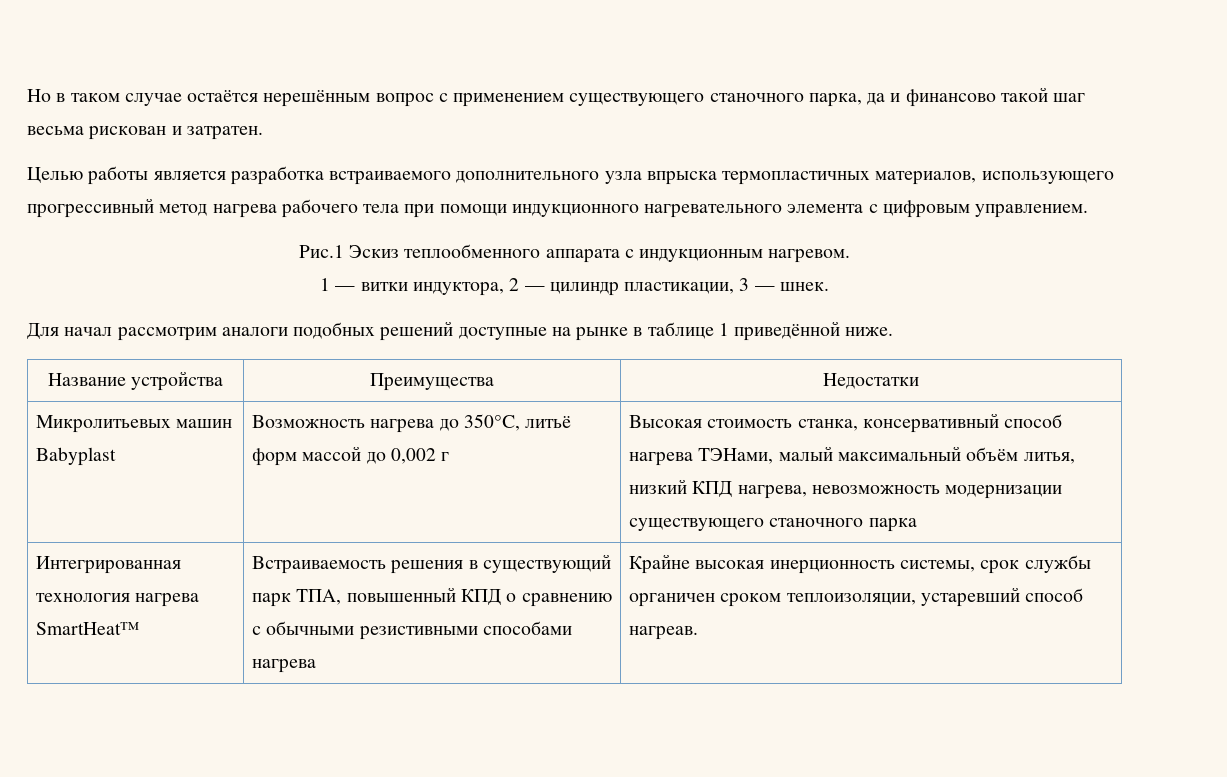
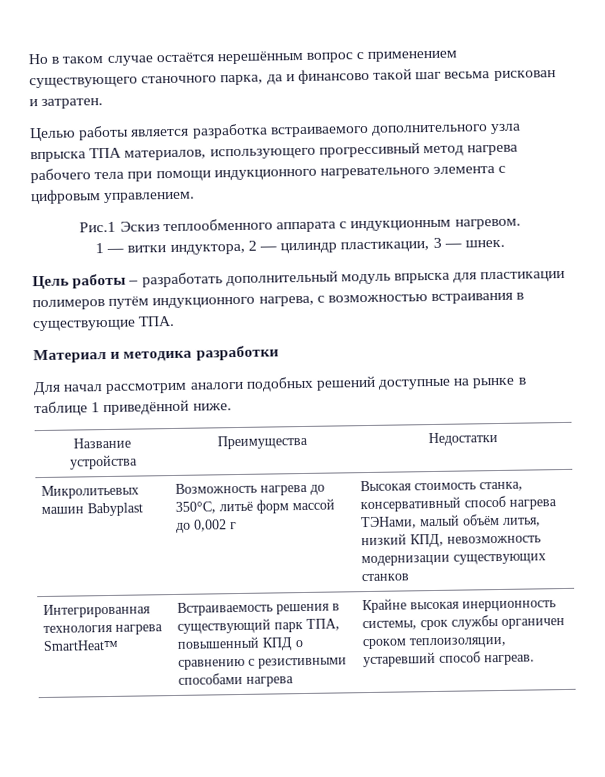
[722,171,871,185] термопластичных -> [89,147,123,159] ТПА
(829, 286) none -> [32,270,566,290] [32,292,525,311] [32,315,176,332] [33,345,279,364] // Цель работы – разработать дополнительный модуль впрыска для пластикации полимеров путём индукционного нагрева, с возможностью встраивания в существующие ТПА. // Материал и методика разработки
[838,446,962,461] максимальный -> (461, 520) none
[692,481,1063,499] [629,518,917,532] КПД нагрева, невозможность модернизации существующего станочного парка -> [410,533,542,548] [361,553,547,567] [361,573,410,582] КПД, невозможность модернизации существующих станков
[266,621,355,635] обычными -> (256, 662) none

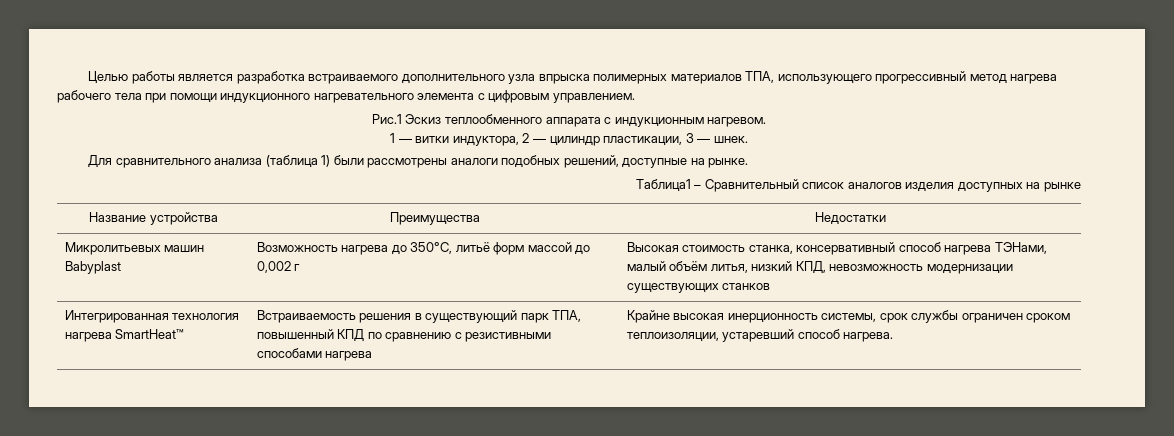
[28,50,458,66] [29,68,556,89] [29,98,104,109] Но в таком случае остаётся нерешённым вопрос с применением существующего станочного парка, да и финансово такой шаг весьма рискован и затратен. // -> (88, 77) none
[89,147,207,161] ТПА материалов, -> [593,71,775,84] полимерных материалов ТПА,
[32,270,566,290] [32,292,525,311] [32,315,176,332] [33,345,279,364] [33,381,188,396] Цель работы – разработать дополнительный модуль впрыска для пластикации полимеров путём индукционного нагрева, с возможностью встраивания в существующие ТПА. // Материал и методика разработки // Для начал рассмотрим -> [88,155,448,168] Для сравнительного анализа (таблица 1) были рассмотрены
[315,375,376,391] решений -> [563,155,619,168] решений,
[472,377,526,389] [34,399,232,417] рынке в таблице 1 приведённой ниже. -> [708,158,749,168] [635,179,1081,192] рынке. // Таблица1 – Сравнительный список аналогов изделия доступных на рынке
[295,640,304,648] о -> [367,332,382,339] по
[501,617,566,629] органичен -> [961,313,1023,323] ограничен
[484,654,536,666] нагреав. -> [843,332,894,342] нагрева.

